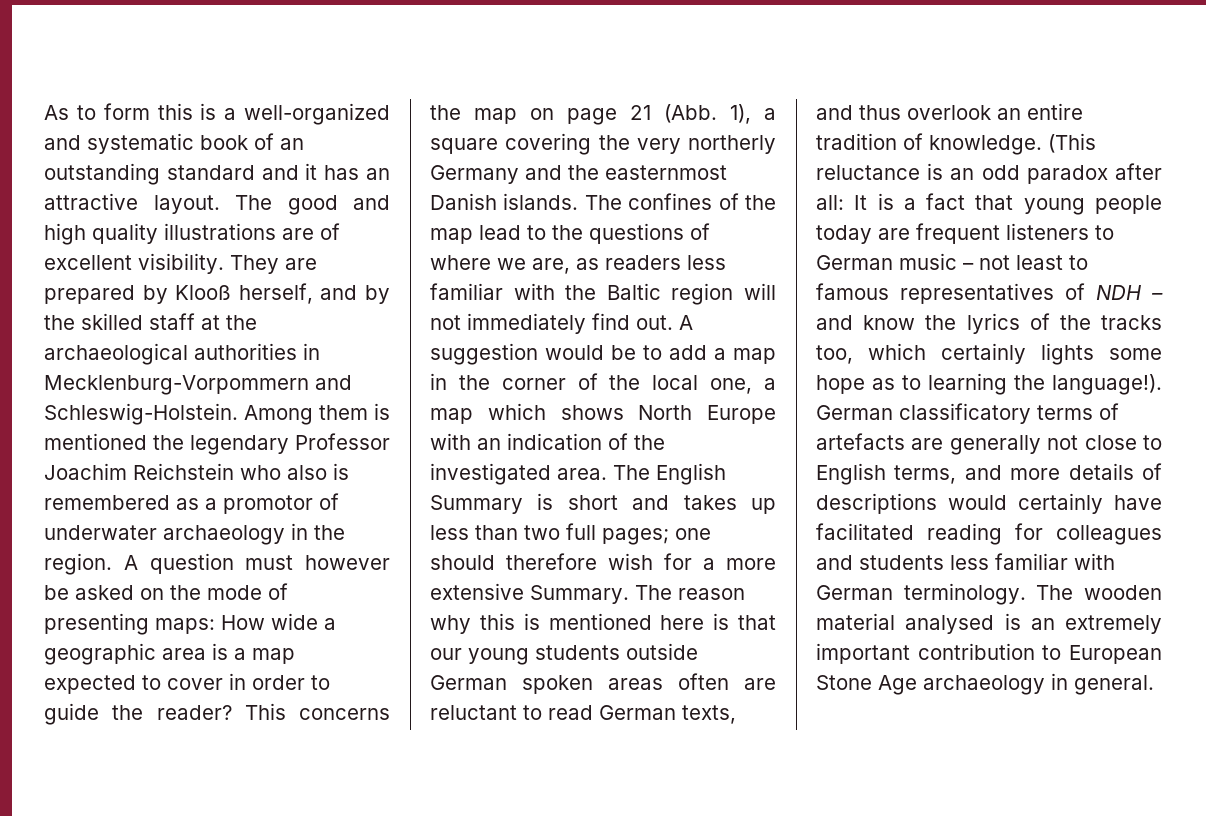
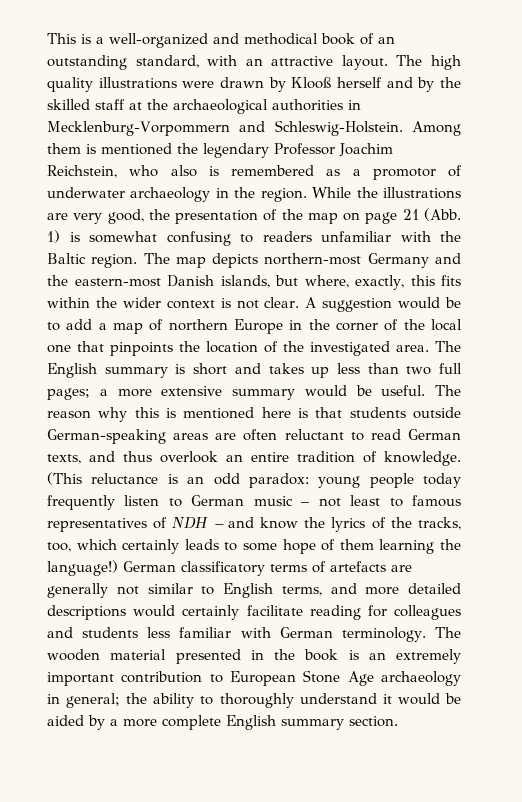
[44,103,193,120] As to form this -> [47,33,76,44] This
[87,133,194,154] systematic -> [244,33,318,45] methodical
[166,163,360,180] standard and it has -> [135,55,238,68] standard, with
[287,195,390,215] good and -> (423, 60) none
[282,223,340,240] [44,253,317,274] [44,285,135,304] are of excellent visibility. They are prepared -> [182,77,264,88] were drawn
[238,283,313,304] herself, -> [336,77,382,88] herself
[133,463,234,480] Reichstein -> [47,165,117,178] Reichstein,
[123,553,390,574] [44,583,288,600] [44,613,336,635] [44,643,295,665] [44,673,330,694] [44,703,390,725] A question must however be asked on the mode of presenting maps: How wide a geographic area is a map expected to cover in order to guide the reader? This concerns -> [312,187,461,199] [47,209,278,224] While the illustrations are very good, the presentation of
[730,104,776,124] [430,133,776,155] [430,165,727,184] [430,193,776,210] [430,223,710,244] [430,255,726,274] [430,283,776,305] [430,313,673,334] 1), a square covering the very northerly Germany and the easternmost Danish islands. The confines of the map lead to the questions of where we are, as readers less familiar with the Baltic region will not immediately find out. -> [47,230,461,246] [47,253,461,268] [47,275,461,290] [47,297,300,309] 1) is somewhat confusing to readers unfamiliar with the Baltic region. The map depicts northern-most Germany and the eastern-most Danish islands, but where, exactly, this fits within the wider context is not clear.
(776, 356) none -> [149,319,283,334] of northern Europe
[710,378,776,394] [430,403,776,424] [430,433,602,450] one, a map which shows North Europe with an indication -> [47,341,258,356] one that pinpoints the location
[430,495,523,514] Summary -> [104,367,168,378] summary
[675,528,711,540] [430,553,776,570] [430,583,629,604] one should therefore wish for a more extensive Summary. -> [99,385,426,400] a more extensive summary would be useful.
[430,643,698,665] [430,673,776,694] our young students outside German spoken areas often are -> [349,407,461,419] [47,429,278,444] students outside German-speaking areas are often
[1026,163,1162,184] [816,193,1162,215] [816,223,1089,244] paradox after all: It is a fact that young people today are frequent listeners -> [248,473,461,488] [47,495,160,510] paradox: young people today frequently listen
[1101,315,1162,330] tracks -> [417,517,461,530] tracks,
[1041,343,1162,365] [816,375,921,394] lights some hope as to -> [184,539,374,554] leads to some hope of them
[1052,374,1162,395] language!). -> [47,560,118,576] language!)
[1084,435,1137,450] close -> [147,583,193,594] similar
[1068,463,1162,480] details of -> [408,583,461,594] detailed
[1114,495,1162,510] [816,523,914,540] have facilitated -> [246,605,303,616] facilitate
[905,615,995,634] analysed -> [175,649,339,664] presented in the book
[1074,675,1154,695] general. -> [66,693,461,708] [47,715,398,730] general; the ability to thoroughly understand it would be aided by a more complete English summary section.

